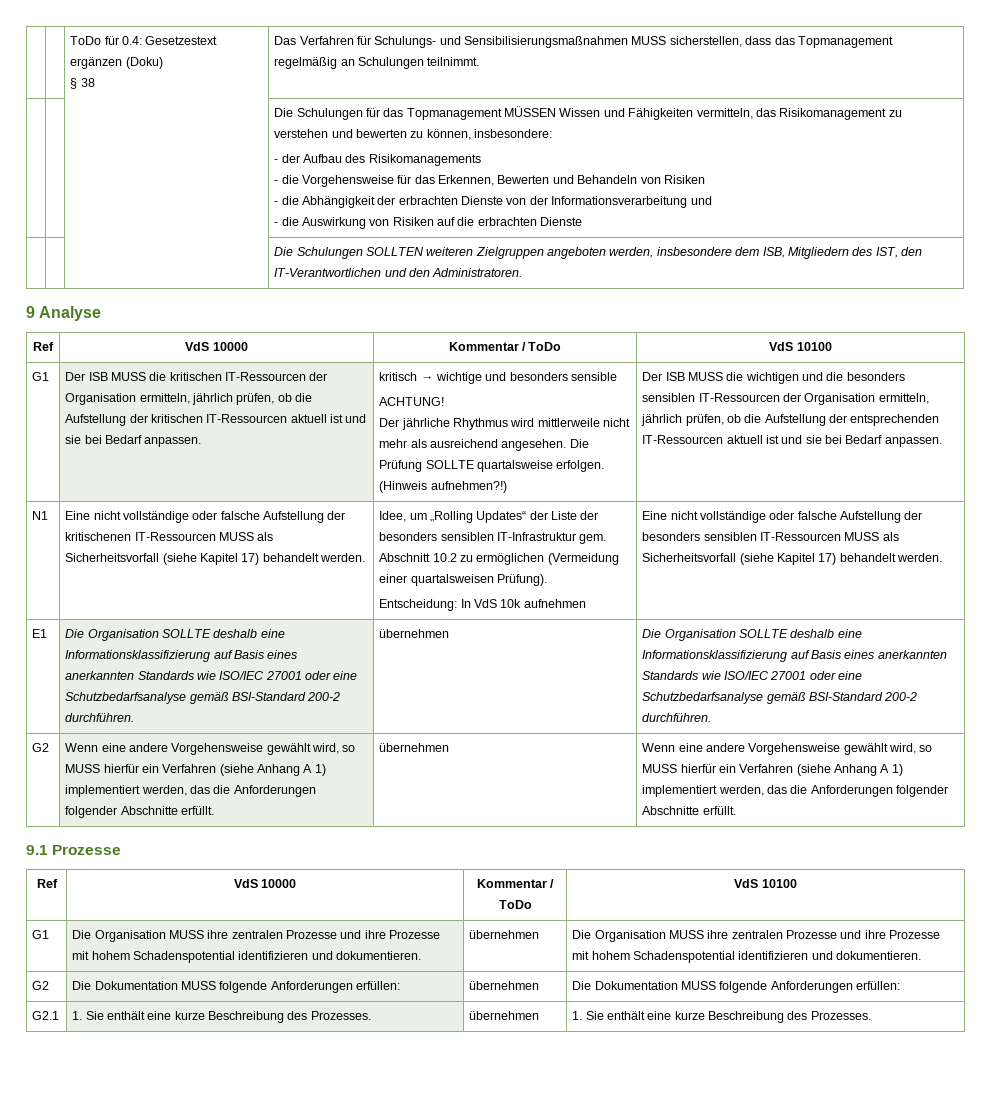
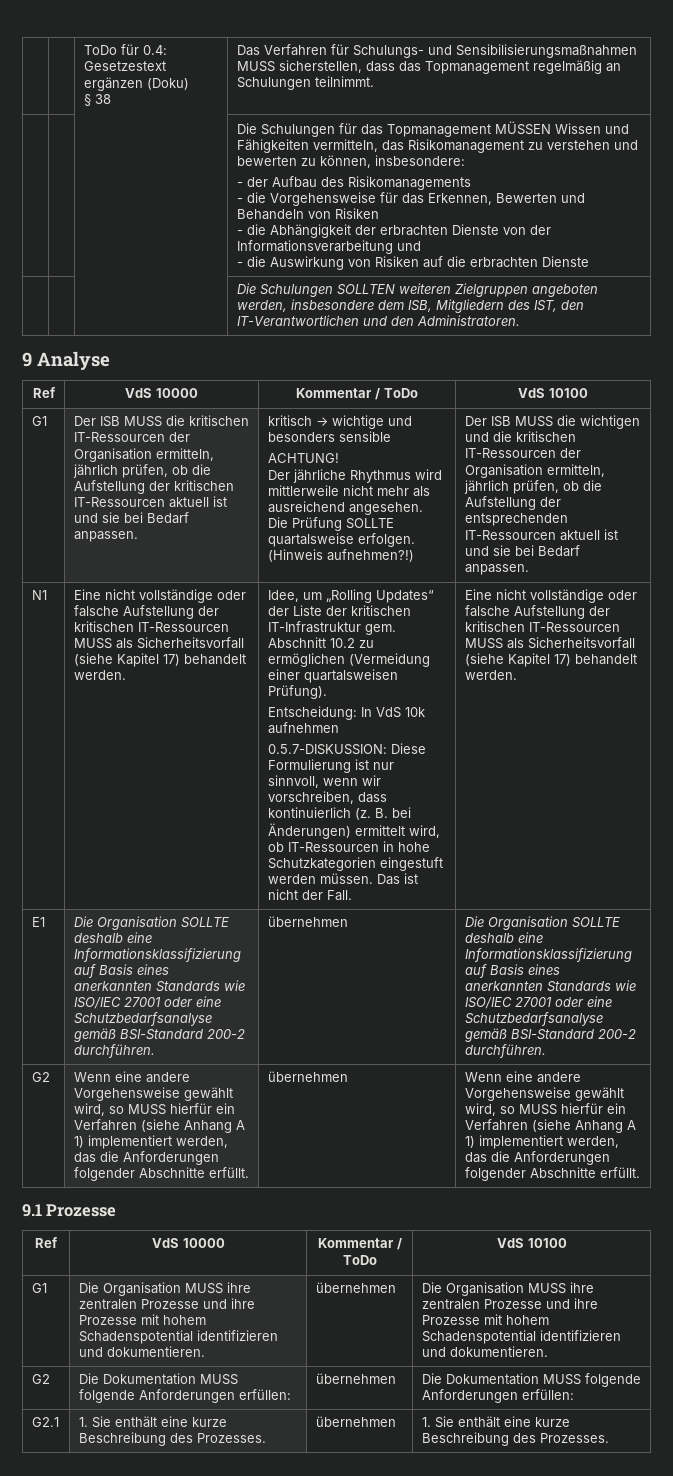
[846,372,905,381] [642,393,696,402] besonders sensiblen -> [515,431,576,442] kritischen
[65,532,132,541] kritischenen -> [73,621,134,632] kritischen
[379,532,494,541] besonders sensiblen -> [350,605,411,616] kritischen
[642,511,923,523] [642,532,757,541] | Eine nicht vollständige oder falsche Aufstellung der besonders sensiblen -> [267,743,426,755] [267,759,394,773] [267,775,381,788] [267,791,387,804] [267,807,411,820] [267,823,440,839] [267,841,430,852] [267,857,443,871] [267,873,418,885] [267,889,352,901] [464,589,637,603] [464,605,610,619] [464,621,525,632] // 0.5.7-DISKUSSION: Diese Formulierung ist nur sinnvoll, wenn wir vorschreiben, dass kontinuierlich (z. B. bei Änderungen) ermittelt wird, ob IT-Ressourcen in hohe Schutzkategorien eingestuft werden müssen. Das ist nicht der Fall. | Eine nicht vollständige oder falsche Aufstellung der kritischen

